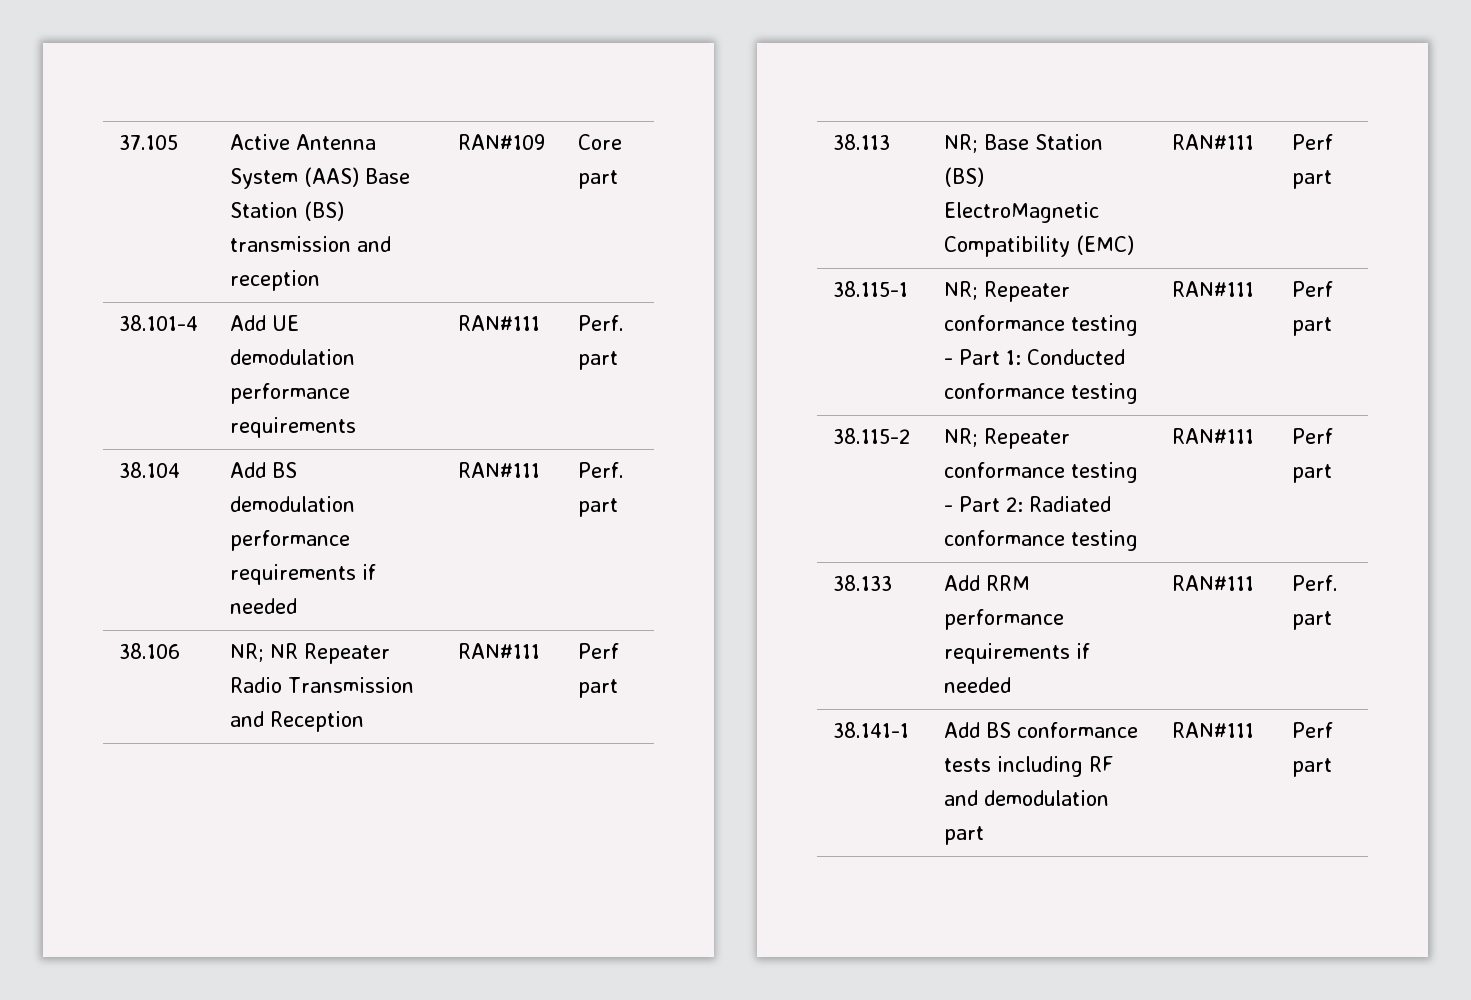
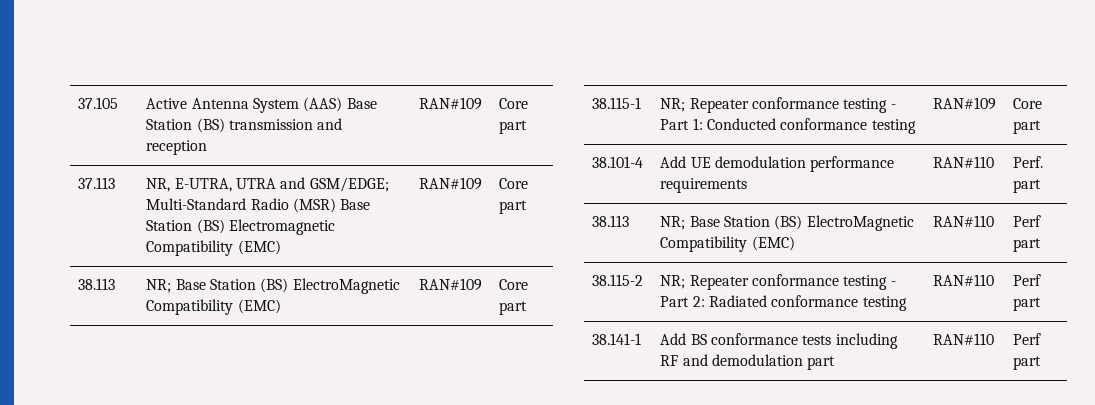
[118,315,198,331] [229,315,299,331] [229,349,355,365] [229,383,350,404] [229,417,356,438] [457,315,540,331] [577,315,624,331] [577,351,618,370] [118,462,180,478] [229,462,297,478] [229,496,355,512] [229,530,350,551] [229,564,376,585] [229,598,297,614] [457,462,540,478] [577,462,624,478] [577,498,618,517] [118,643,180,659] [229,643,390,664] [229,677,414,693] [229,711,364,732] [457,643,540,659] [577,643,619,659] [577,679,618,698] [832,134,890,150] [943,134,1103,153] [943,167,984,187] [943,202,1099,223] [943,235,1134,257] [1171,134,1254,150] [1291,134,1333,150] 38.101-4 | Add UE demodulation performance requirements | RAN#111 | Perf. part // 38.104 | Add BS demodulation performance requirements if needed | RAN#111 | Perf. part // 38.106 | NR; NR Repeater Radio Transmission and Reception | RAN#111 | Perf part // 38.113 | NR; Base Station (BS) ElectroMagnetic Compatibility (EMC) | RAN#111 | Perf -> [78,177,116,189] [146,177,389,192] [146,198,371,213] [146,219,335,235] [146,240,281,256] [419,177,483,190] [499,178,529,189] [499,200,528,214] [78,278,116,290] [146,278,400,294] [146,299,281,315] [419,278,483,291] [499,279,529,290] 37.113 | NR, E-UTRA, UTRA and GSM/EDGE; Multi-Standard Radio (MSR) Base Station (BS) Electromagnetic Compatibility (EMC) | RAN#109 | Core part // 38.113 | NR; Base Station (BS) ElectroMagnetic Compatibility (EMC) | RAN#109 | Core
[1171,281,1254,297] RAN#111 -> [933,97,997,110] [1013,98,1043,109] [1013,120,1042,134] [592,156,644,168] [660,156,895,172] [660,178,748,193] [933,156,995,168] [1013,156,1044,168] [1013,179,1042,193] [592,215,630,227] [660,215,914,231] [660,236,795,252] [933,215,995,227] RAN#109 | Core part // 38.101-4 | Add UE demodulation performance requirements | RAN#110 | Perf. part // 38.113 | NR; Base Station (BS) ElectroMagnetic Compatibility (EMC) | RAN#110
[1171,428,1254,444] [1291,428,1333,444] [1291,464,1332,483] [832,575,892,591] [943,575,1030,591] [943,609,1064,630] [943,643,1090,664] [943,677,1011,693] [1171,575,1254,591] [1291,575,1338,591] [1291,611,1332,630] RAN#111 | Perf part // 38.133 | Add RRM performance requirements if needed | RAN#111 | Perf. part -> [933,274,995,286] [1013,274,1042,286] [1013,297,1042,311] RAN#110 | Perf part
[1171,722,1254,738] RAN#111 -> [933,333,995,345] RAN#110

